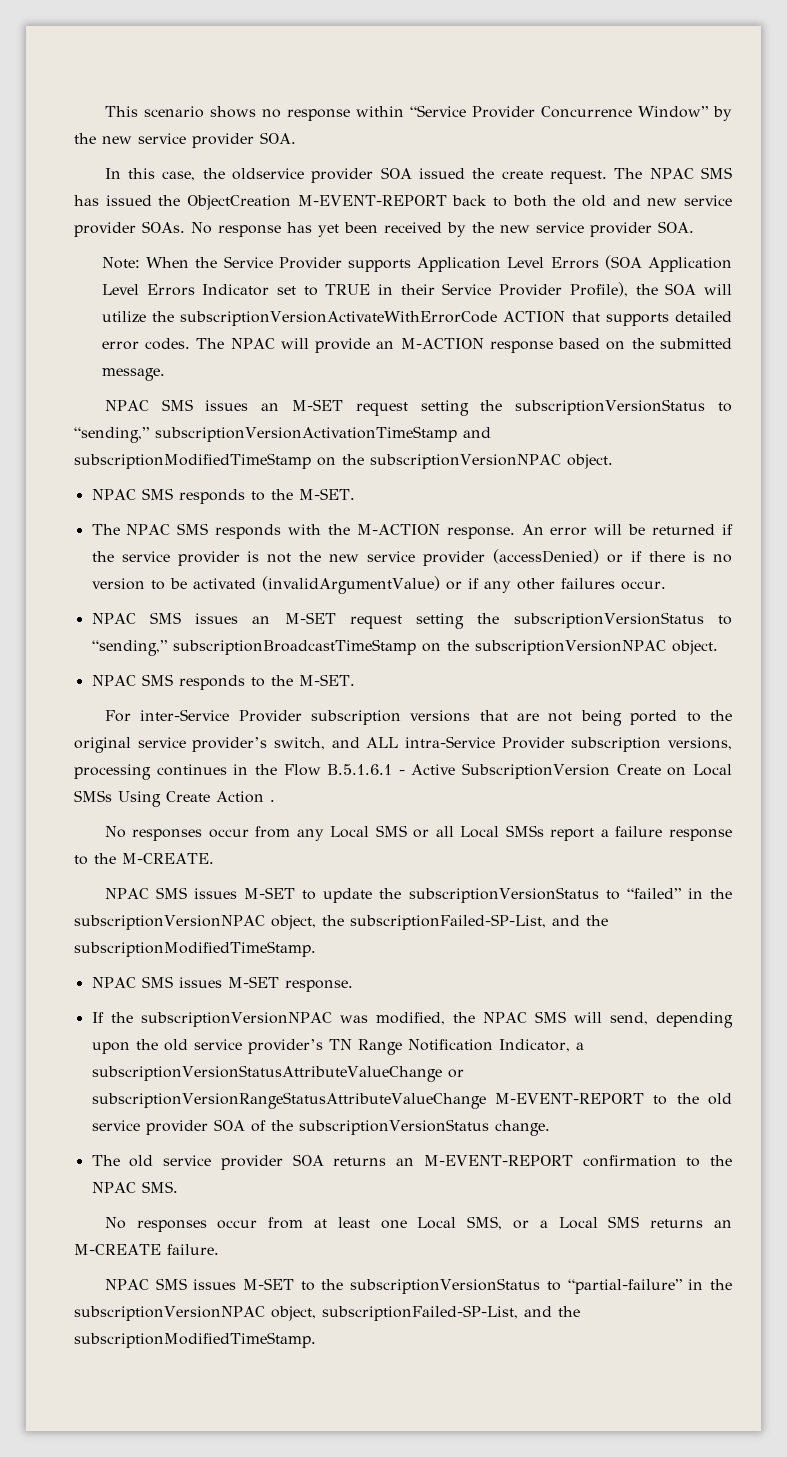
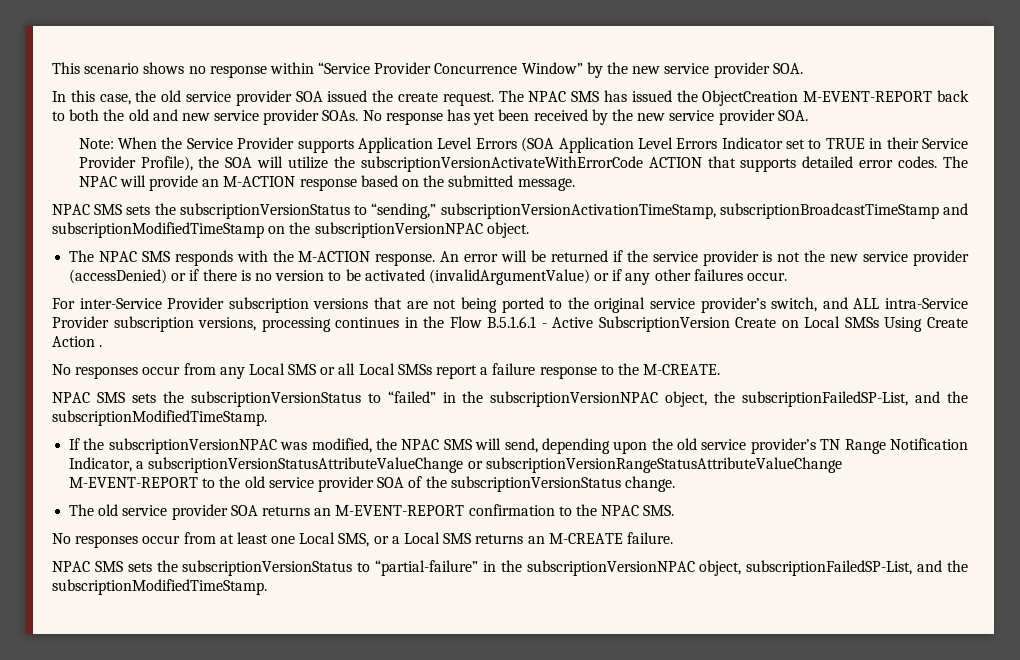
[232,168,305,180] oldservice -> [161,90,231,102] old service
[205,399,732,416] [74,426,457,443] issues an M-SET request setting the subscriptionVersionStatus to “sending,” subscriptionVersionActivationTimeStamp -> [126,203,939,219] sets the subscriptionVersionStatus to “sending,” subscriptionVersionActivationTimeStamp, subscriptionBroadcastTimeStamp
[91,488,355,504] // NPAC SMS responds to the M-SET. -> (529, 230) none
[91,612,732,629] [91,639,718,656] [91,674,355,690] // NPAC SMS issues an M-SET request setting the subscriptionVersionStatus to “sending,” subscriptionBroadcastTimeStamp on the subscriptionVersionNPAC object. // NPAC SMS responds to the M-SET. -> (788, 276) none
[194,887,373,903] issues M-SET to update -> [131,393,156,403] sets
[349,914,608,930] [74,941,316,957] [91,976,353,992] subscriptionFailed-SP-List, and the subscriptionModifiedTimeStamp. // NPAC SMS issues M-SET response. -> [742,391,969,407] [52,410,267,426] subscriptionFailedSP-List, and the subscriptionModifiedTimeStamp.
[193,1278,315,1291] issues M-SET to -> [127,562,152,572] sets
[321,1305,518,1321] subscriptionFailed-SP-List, -> [746,560,913,576] subscriptionFailedSP-List,

